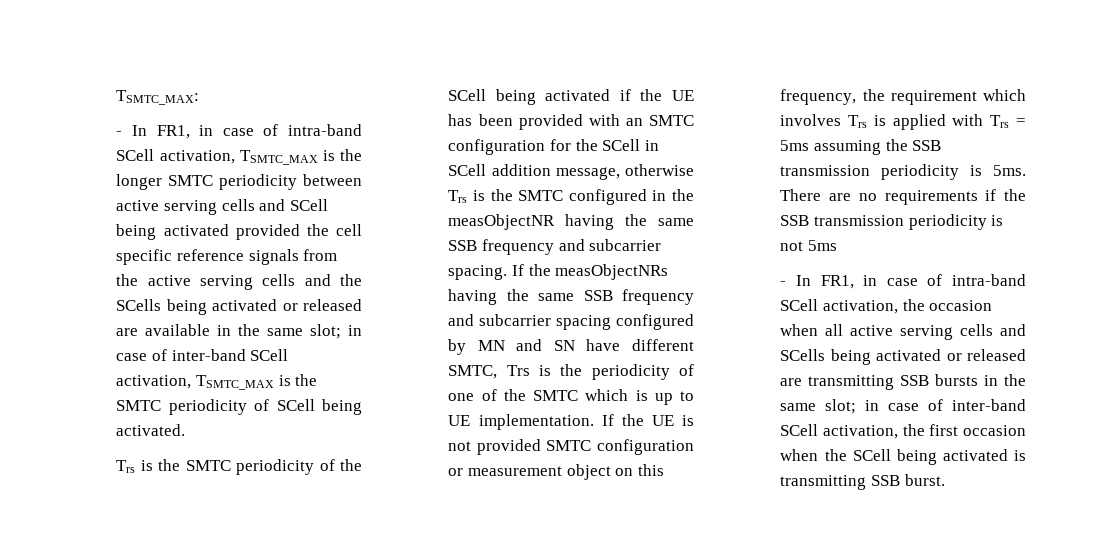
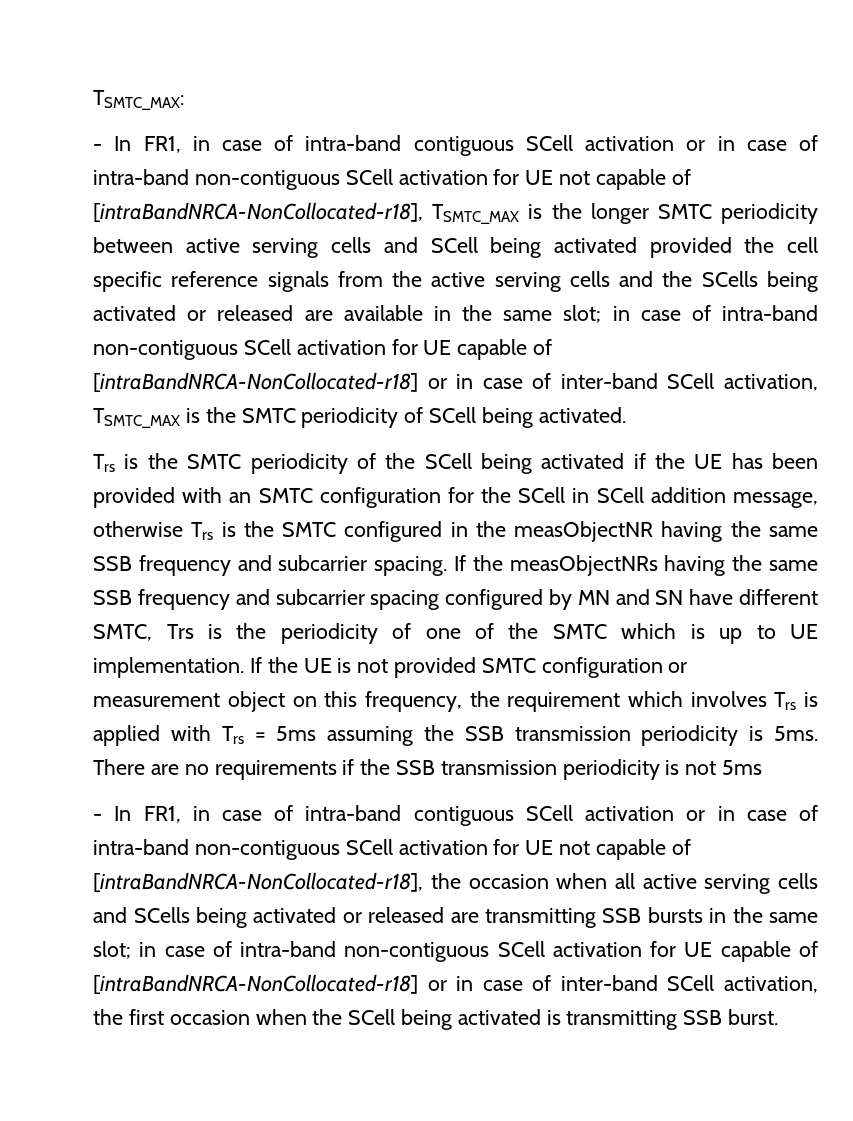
[116,149,235,164] SCell activation, -> [413,135,818,156] [93,169,691,190] [93,202,424,222] contiguous SCell activation or in case of intra-band non-contiguous SCell activation for UE not capable of [intraBandNRCA-NonCollocated-r18],
(168, 355) none -> [722,305,819,321] [93,339,552,360] [93,372,552,392] intra-band non-contiguous SCell activation for UE capable of [intraBandNRCA-NonCollocated-r18] or in case of
[780,299,899,314] SCell activation, -> [413,805,818,826] [93,839,691,860] [93,872,424,892] contiguous SCell activation or in case of intra-band non-contiguous SCell activation for UE not capable of [intraBandNRCA-NonCollocated-r18],
(944, 405) none -> [240,941,818,962] [93,974,552,994] intra-band non-contiguous SCell activation for UE capable of [intraBandNRCA-NonCollocated-r18] or in case of

